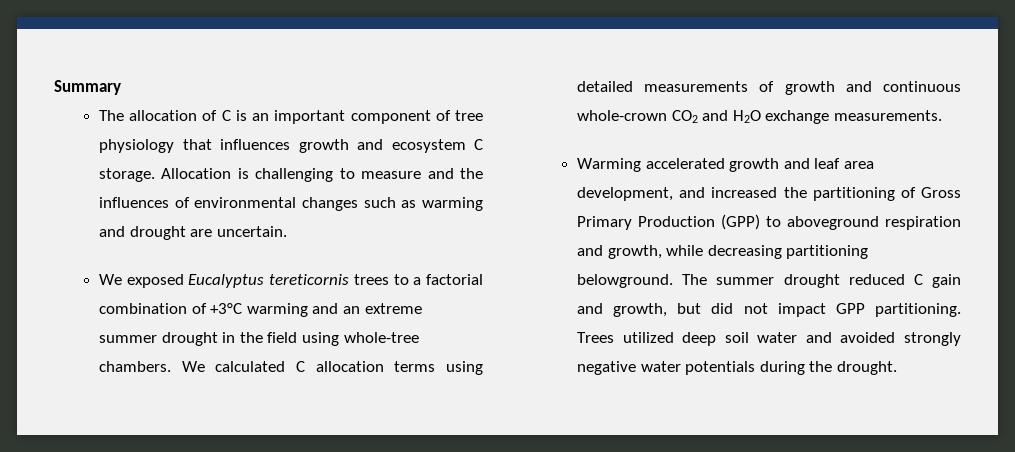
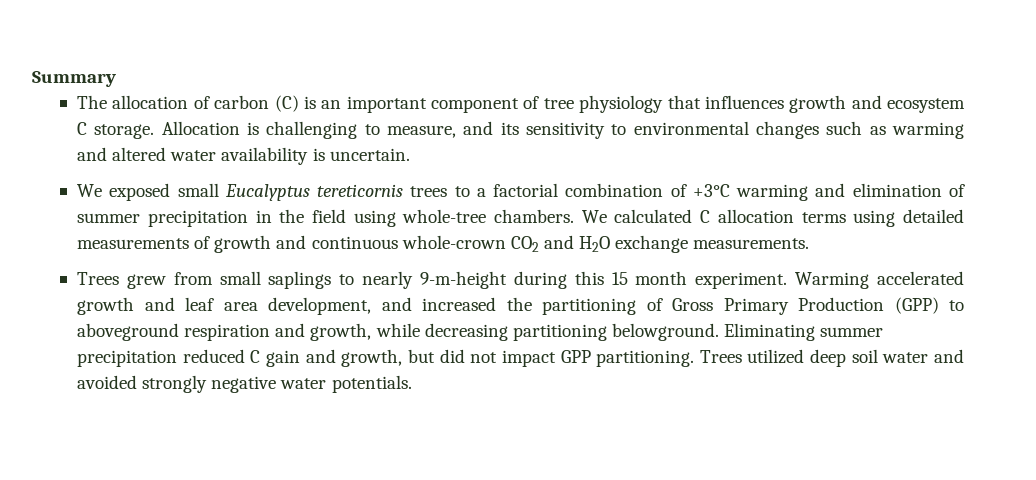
[221,110,231,121] C -> [214,95,299,112] carbon (C)
[361,168,483,179] [99,197,190,208] measure and the influences of -> [387,121,627,139] measure, and its sensitivity to
[129,226,213,240] drought are -> [112,147,325,165] altered water availability is
(184, 281) none -> [177,183,219,197] small
[342,303,422,314] [99,332,218,346] an extreme summer drought -> [852,183,965,197] [77,210,248,227] elimination of summer precipitation
(942, 115) none -> [77,271,788,289] Trees grew from small saplings to nearly 9-m-height during this 15 month experiment.
[682,274,840,288] The summer drought -> [724,323,884,341] [77,350,178,367] Eliminating summer precipitation
[685,361,897,375] potentials during the drought. -> [331,375,412,393] potentials.

